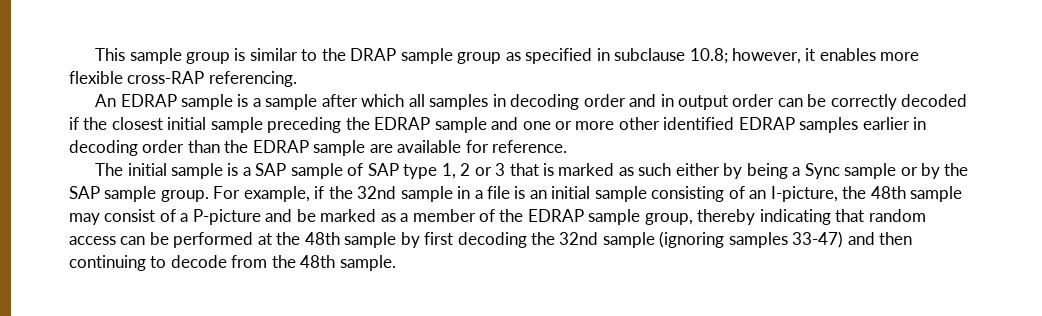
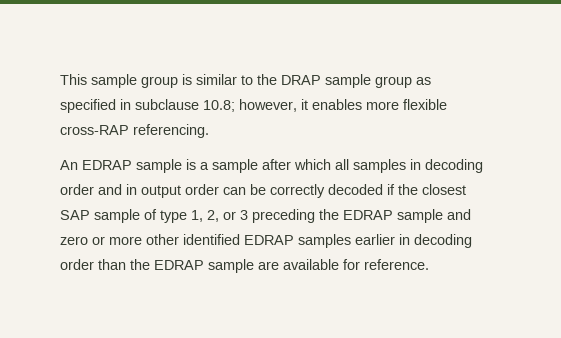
[167,117,263,133] initial sample -> [60,209,248,223] SAP sample of type 1, 2, or 3
[522,121,551,130] one -> [60,236,88,245] zero
[95,163,969,179] [69,186,963,202] [69,209,926,225] [69,231,913,248] [69,255,396,271] // The initial sample is a SAP sample of SAP type 1, 2 or 3 that is marked as such either by being a Sync sample or by the SAP sample group. For example, if the 32nd sample in a file is an initial sample consisting of an I-picture, the 48th sample may consist of a P-picture and be marked as a member of the EDRAP sample group, thereby indicating that random access can be performed at the 48th sample by first decoding the 32nd sample (ignoring samples 33-47) and then continuing to decode from the 48th sample. -> (429, 264) none

